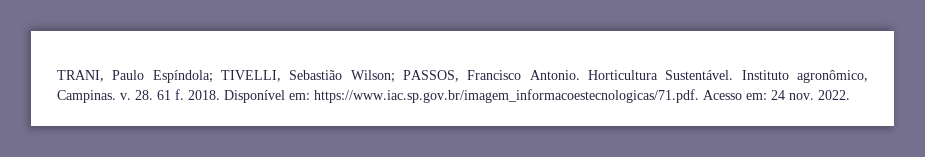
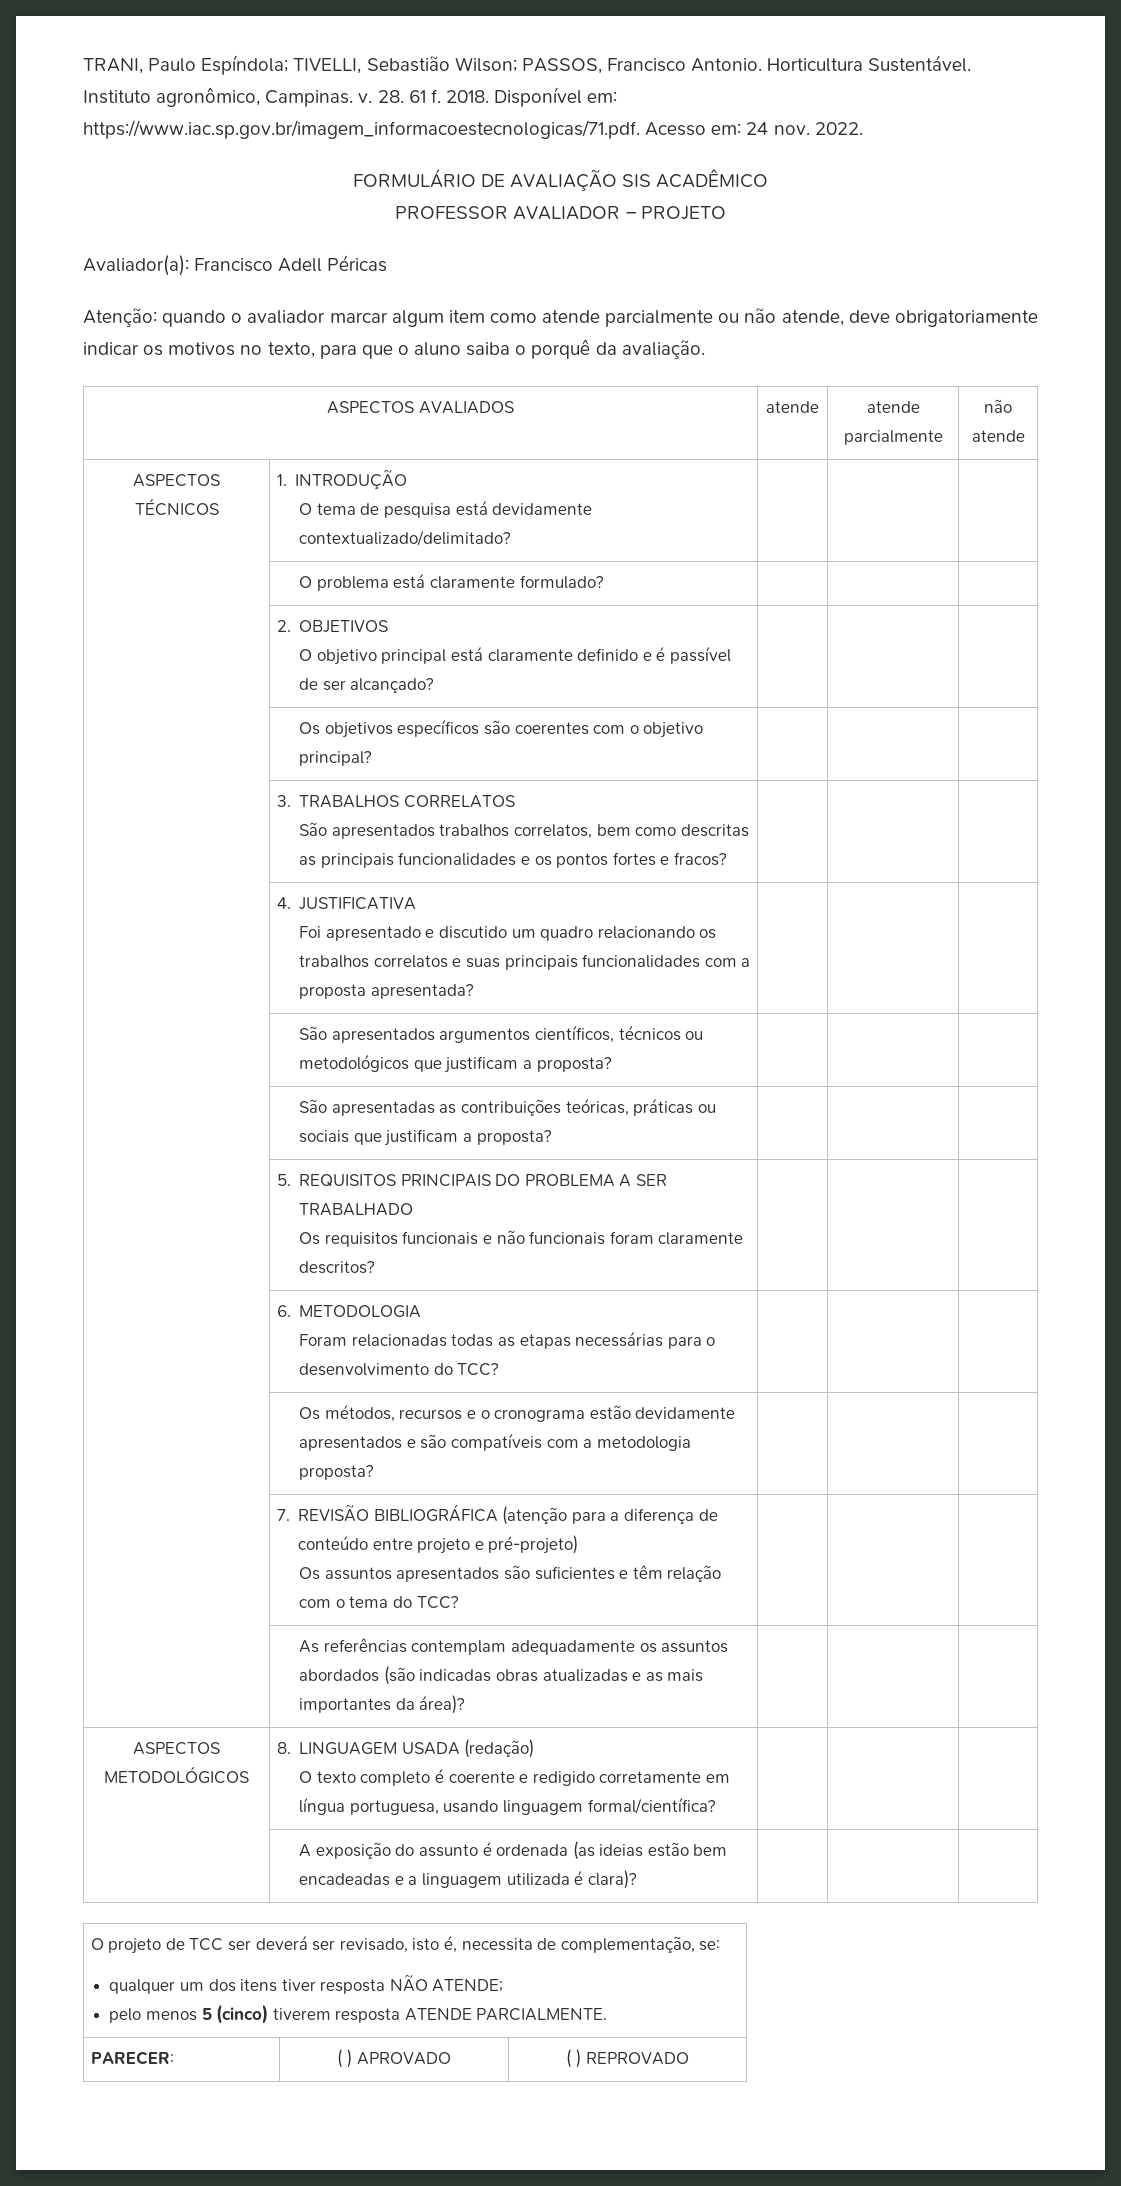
(850, 95) none -> [352,168,769,191] [395,206,726,220] [83,255,388,276] [83,308,1038,327] [83,339,705,359] [327,401,514,414] [766,401,819,413] [866,401,920,413] [843,430,943,445] [984,399,1012,413] [971,430,1025,442] [133,474,220,487] [134,498,219,516] [276,469,408,489] [299,500,593,518] [299,530,512,546] [299,573,604,591] [276,620,389,633] [299,646,731,665] [299,678,435,693] [299,719,704,738] [299,751,373,766] [276,795,515,808] [299,822,749,839] [299,852,727,868] [276,897,417,910] [299,926,717,941] [299,954,751,970] [299,984,474,999] [299,1025,704,1043] [299,1054,612,1073] [299,1098,716,1116] [299,1129,552,1146] [276,1174,668,1187] [299,1203,414,1216] [299,1230,744,1247] [299,1261,376,1274] [276,1305,422,1318] [299,1331,716,1349] [299,1363,500,1376] [299,1404,736,1422] [299,1433,691,1451] [299,1465,375,1480] [276,1504,718,1525] [298,1535,579,1554] [299,1565,722,1582] [299,1596,459,1609] [299,1638,729,1655] [299,1666,704,1685] [299,1695,466,1714] [133,1742,220,1755] [104,1766,249,1784] [276,1739,535,1758] [299,1768,730,1786] [299,1797,716,1815] [299,1841,728,1860] [299,1870,637,1889] [90,1935,721,1954] [109,1974,504,1994] [109,2004,608,2024] [90,2051,174,2065] [337,2049,451,2068] [566,2049,689,2068] // FORMULÁRIO DE AVALIAÇÃO SIS ACADÊMICO // PROFESSOR AVALIADOR – PROJETO // Avaliador(a): Francisco Adell Péricas // Atenção: quando o avaliador marcar algum item como atende parcialmente ou não atende, deve obrigatoriamente indicar os motivos no texto, para que o aluno saiba o porquê da avaliação. // ASPECTOS AVALIADOS | atende | atende parcialmente | não atende // ASPECTOS TÉCNICOS | 1. INTRODUÇÃO // O tema de pesquisa está devidamente contextualizado/delimitado? | | | // | O problema está claramente formulado? | | | // | 2. OBJETIVOS // O objetivo principal está claramente definido e é passível de ser alcançado? | | | // | Os objetivos específicos são coerentes com o objetivo principal? | | | // | 3. TRABALHOS CORRELATOS // São apresentados trabalhos correlatos, bem como descritas as principais funcionalidades e os pontos fortes e fracos? | | | // | 4. JUSTIFICATIVA // Foi apresentado e discutido um quadro relacionando os trabalhos correlatos e suas principais funcionalidades com a proposta apresentada? | | | // | São apresentados argumentos científicos, técnicos ou metodológicos que justificam a proposta? | | | // | São apresentadas as contribuições teóricas, práticas ou sociais que justificam a proposta? | | | // | 5. REQUISITOS PRINCIPAIS DO PROBLEMA A SER TRABALHADO // Os requisitos funcionais e não funcionais foram claramente descritos? | | | // | 6. METODOLOGIA // Foram relacionadas todas as etapas necessárias para o desenvolvimento do TCC? | | | // | Os métodos, recursos e o cronograma estão devidamente apresentados e são compatíveis com a metodologia proposta? | | | // | 7. REVISÃO BIBLIOGRÁFICA (atenção para a diferença de conteúdo entre projeto e pré-projeto) // Os assuntos apresentados são suficientes e têm relação com o tema do TCC? | | | // | As referências contemplam adequadamente os assuntos abordados (são indicadas obras atualizadas e as mais importantes da área)? | | | // ASPECTOS METODOLÓGICOS | 8. LINGUAGEM USADA (redação) // O texto completo é coerente e redigido corretamente em língua portuguesa, usando linguagem formal/científica? | | | // | A exposição do assunto é ordenada (as ideias estão bem encadeadas e a linguagem utilizada é clara)? | | | // O projeto de TCC ser deverá ser revisado, isto é, necessita de complementação, se: // qualquer um dos itens tiver resposta NÃO ATENDE; // pelo menos 5 (cinco) tiverem resposta ATENDE PARCIALMENTE. // PARECER: | ( ) APROVADO | ( ) REPROVADO

